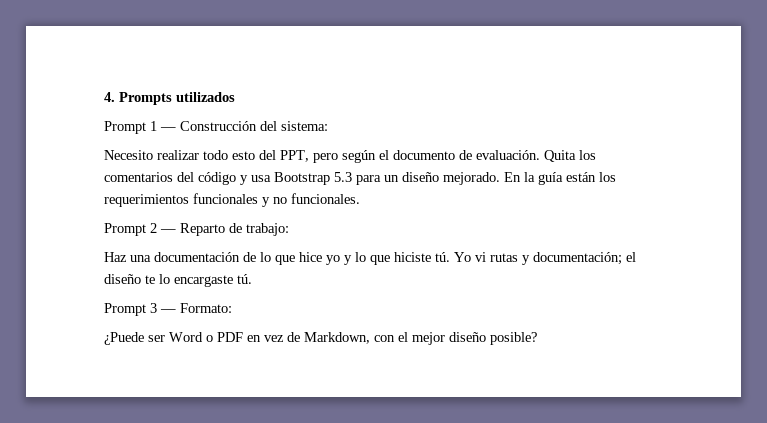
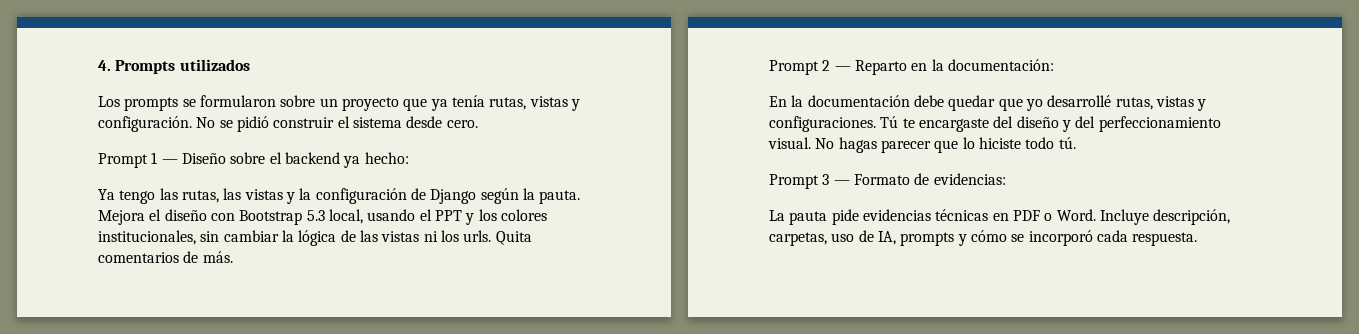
[104,121,328,134] [104,150,596,163] [104,172,616,185] [104,193,360,207] [104,223,289,236] [104,252,636,265] [104,274,252,287] [104,303,232,316] [104,332,537,345] Prompt 1 — Construcción del sistema: // Necesito realizar todo esto del PPT, pero según el documento de evaluación. Quita los comentarios del código y usa Bootstrap 5.3 para un diseño mejorado. En la guía están los requerimientos funcionales y no funcionales. // Prompt 2 — Reparto de trabajo: // Haz una documentación de lo que hice yo y lo que hiciste tú. Yo vi rutas y documentación; el diseño te lo encargaste tú. // Prompt 3 — Formato: // ¿Puede ser Word o PDF en vez de Markdown, con el mejor diseño posible? -> [98,95,580,111] [98,116,478,132] [98,152,409,168] [98,188,581,204] [98,209,547,225] [98,230,532,246] [98,251,233,263] [769,59,1054,75] [769,95,1207,111] [769,116,1221,132] [768,137,1076,153] [769,173,1006,189] [769,209,1231,225] [769,230,1198,246] Los prompts se formularon sobre un proyecto que ya tenía rutas, vistas y configuración. No se pidió construir el sistema desde cero. // Prompt 1 — Diseño sobre el backend ya hecho: // Ya tengo las rutas, las vistas y la configuración de Django según la pauta. Mejora el diseño con Bootstrap 5.3 local, usando el PPT y los colores institucionales, sin cambiar la lógica de las vistas ni los urls. Quita comentarios de más. // Prompt 2 — Reparto en la documentación: // En la documentación debe quedar que yo desarrollé rutas, vistas y configuraciones. Tú te encargaste del diseño y del perfeccionamiento visual. No hagas parecer que lo hiciste todo tú. // Prompt 3 — Formato de evidencias: // La pauta pide evidencias técnicas en PDF o Word. Incluye descripción, carpetas, uso de IA, prompts y cómo se incorporó cada respuesta.

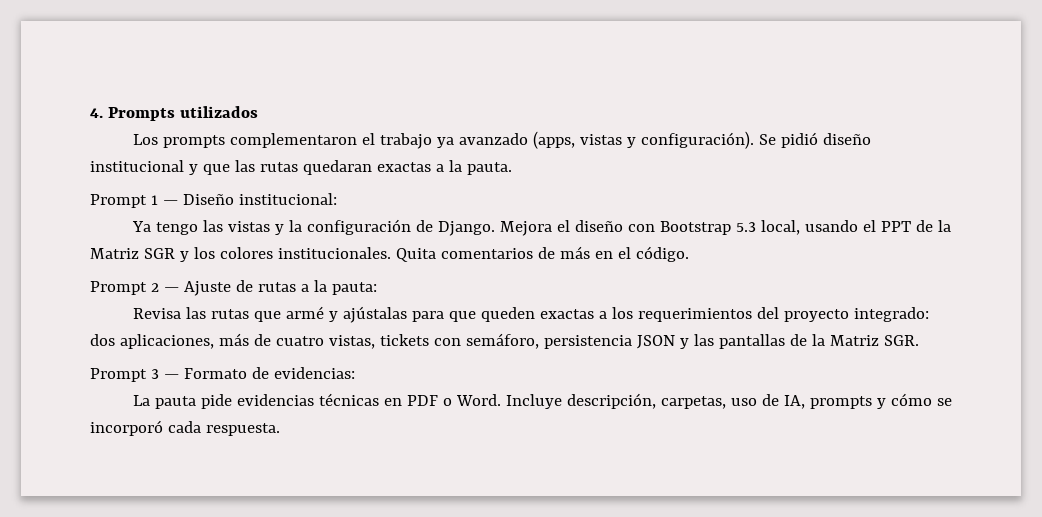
[182,95,580,111] [98,116,478,132] se formularon sobre un proyecto que ya tenía rutas, vistas y configuración. No se pidió construir el sistema desde cero. -> [229,131,871,149] [90,160,512,175] complementaron el trabajo ya avanzado (apps, vistas y configuración). Se pidió diseño institucional y que las rutas quedaran exactas a la pauta.
[230,152,409,168] sobre el backend ya hecho: -> [238,193,337,205] institucional:
[181,188,242,203] rutas, las -> (223, 226) none
[430,188,581,204] Django según la pauta. -> [437,221,495,236] Django.
[465,209,547,225] [98,230,532,246] [98,251,233,263] [769,59,1054,75] [769,95,1207,111] [769,116,1221,132] [768,137,1076,153] y los colores institucionales, sin cambiar la lógica de las vistas ni los urls. Quita comentarios de más. // Prompt 2 — Reparto en la documentación: // En la documentación debe quedar que yo desarrollé rutas, vistas y configuraciones. Tú te encargaste del diseño y del perfeccionamiento visual. No hagas parecer que lo hiciste todo tú. -> [915,220,951,232] [90,246,689,262] [90,280,377,296] [132,306,929,323] [90,333,919,349] de la Matriz SGR y los colores institucionales. Quita comentarios de más en el código. // Prompt 2 — Ajuste de rutas a la pauta: // Revisa las rutas que armé y ajústalas para que queden exactas a los requerimientos del proyecto integrado: dos aplicaciones, más de cuatro vistas, tickets con semáforo, persistencia JSON y las pantallas de la Matriz SGR.

